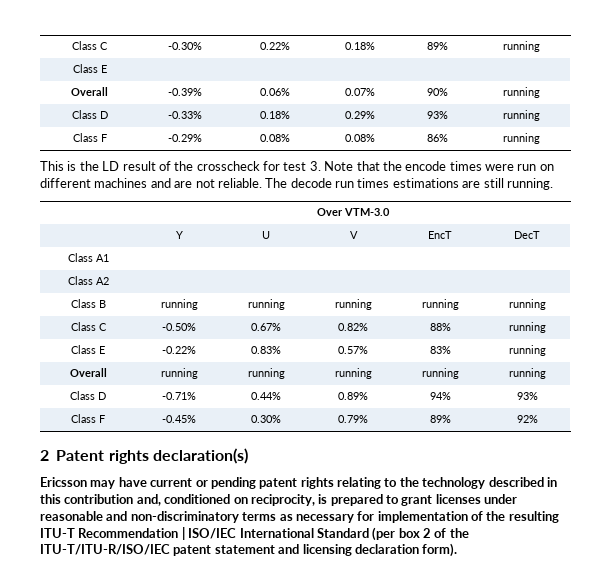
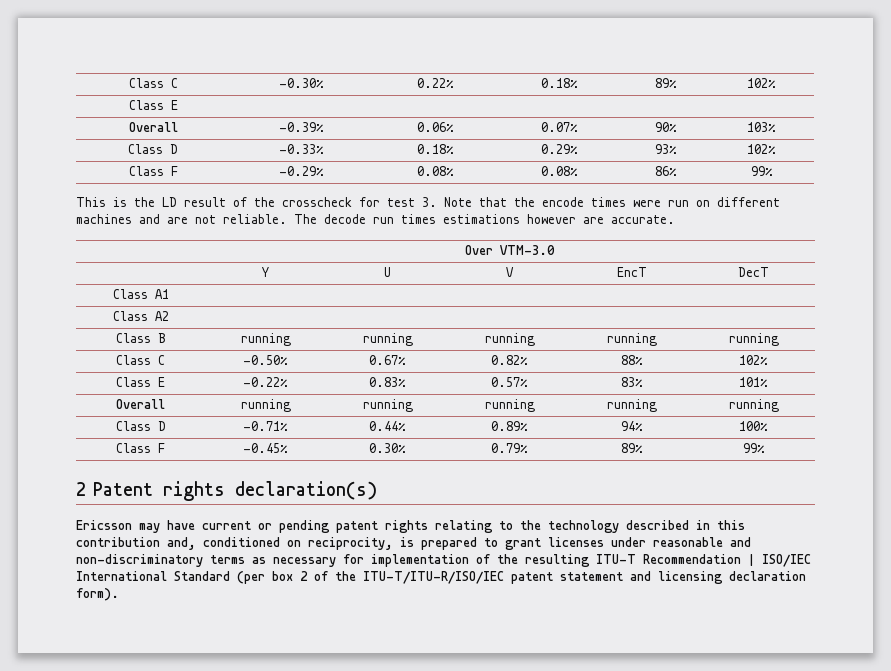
[502,41,540,52] running -> [747,78,776,88] 102%
[502,87,540,98] running -> [747,122,776,132] 103%
[502,110,540,121] running -> [747,144,776,154] 102%
[502,133,540,144] running -> [750,166,773,176] 99%
[462,178,553,190] are still running. -> [527,214,675,224] however are accurate.
[508,322,546,333] running -> [739,355,768,365] 102%
[508,345,546,356] running -> [739,377,768,387] 101%
[516,392,538,400] 93% -> [739,421,768,431] 100%
[516,415,538,423] 92% -> [742,443,765,453] 99%

